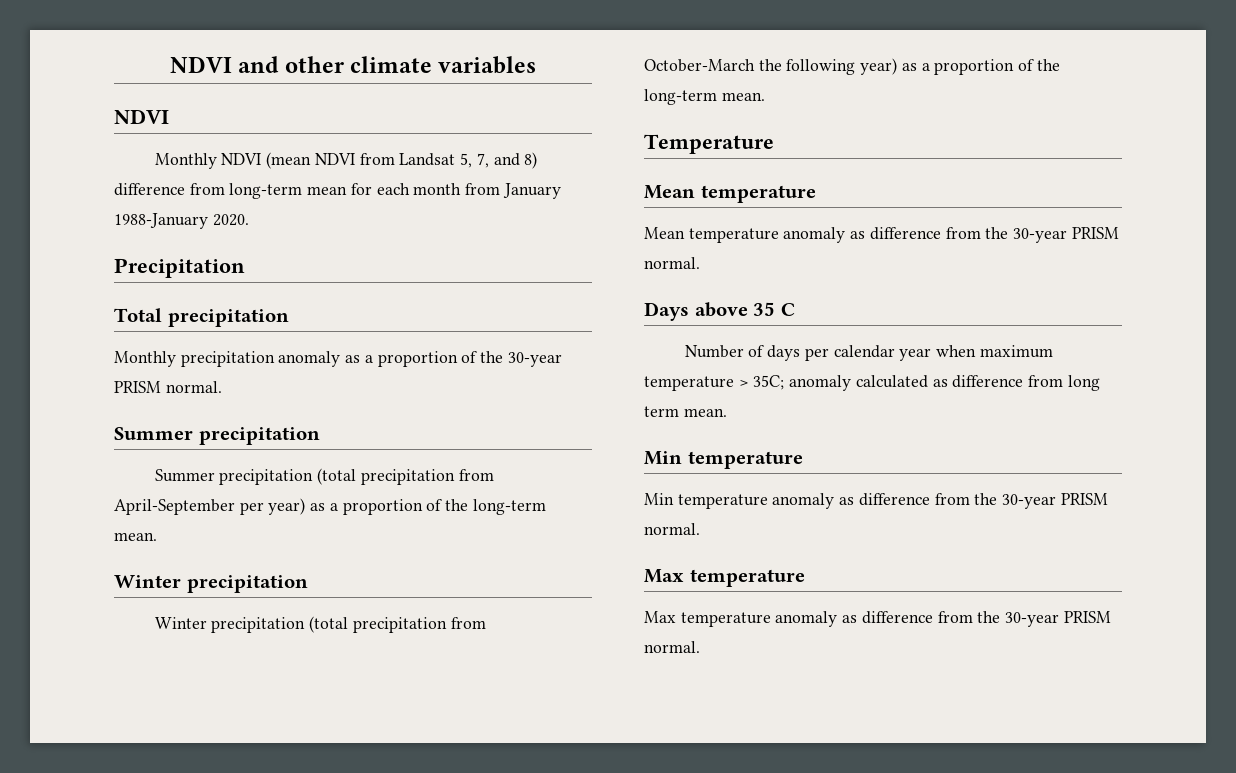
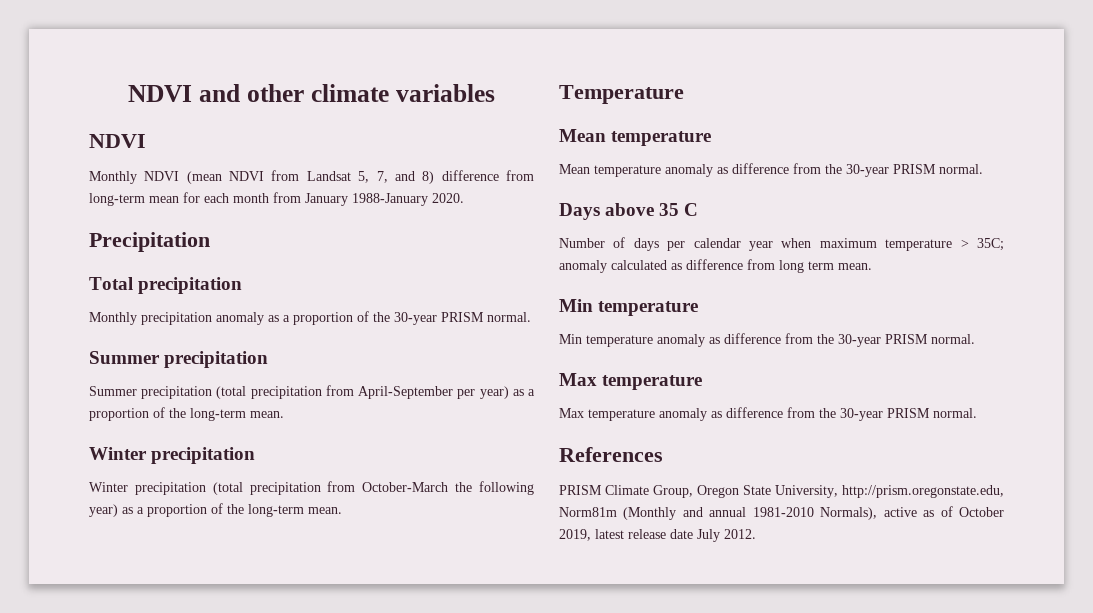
(700, 647) none -> [559,447,663,462] [559,485,1004,498] [559,506,1004,520] [559,529,756,542] // References // PRISM Climate Group, Oregon State University, http://prism.oregonstate.edu, Norm81m (Monthly and annual 1981-2010 Normals), active as of October 2019, latest release date July 2012.

